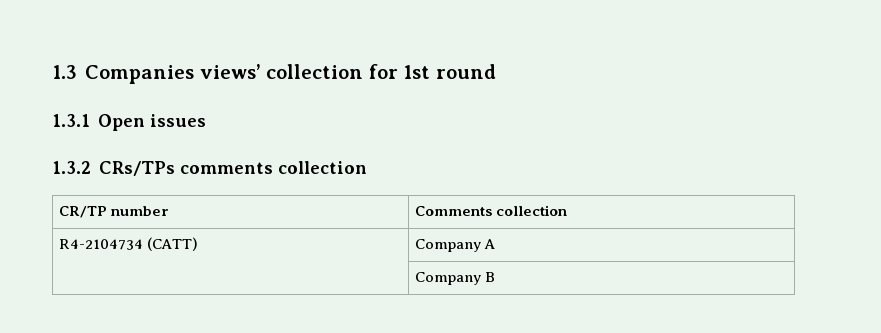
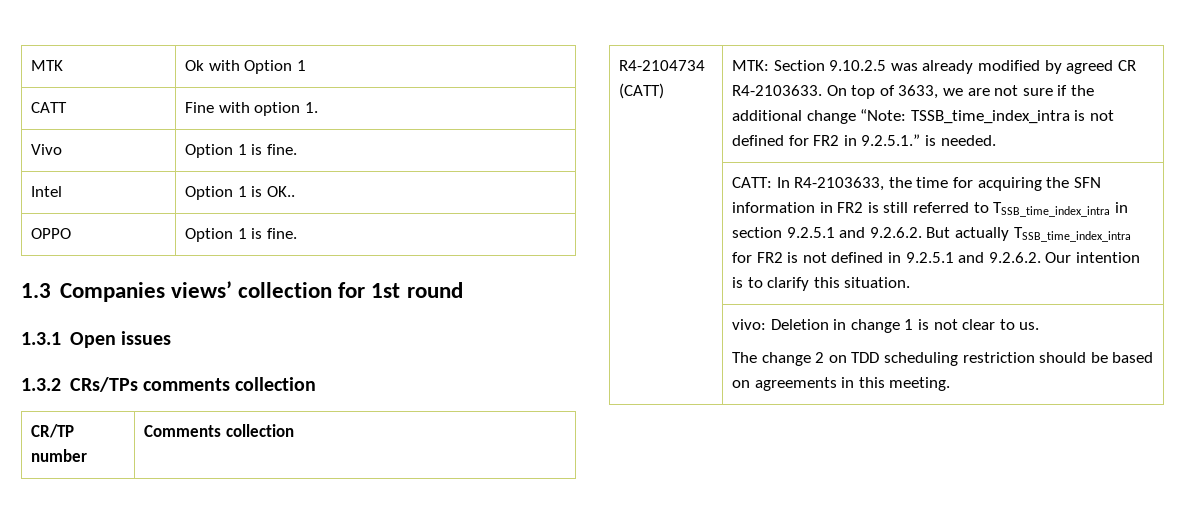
(52, 72) none -> [31,60,64,71] [185,60,306,74] [31,102,68,113] [185,102,318,116] [31,144,63,155] [185,144,297,158] [31,186,63,197] [185,186,295,200] [31,228,72,239] [185,228,297,242] MTK | Ok with Option 1 // CATT | Fine with option 1. // Vivo | Option 1 is fine. // Intel | Option 1 is OK.. // OPPO | Option 1 is fine. //
[414,239,495,252] [414,272,495,285] Company A // | Company B -> [732,60,1136,74] [732,85,1094,99] [732,109,1114,124] [732,134,996,146] [732,177,1101,191] [732,202,1128,217] [732,227,1131,242] [732,252,1140,263] [732,277,911,291] [732,319,1040,333] [732,352,1154,366] [732,377,951,391] MTK: Section 9.10.2.5 was already modified by agreed CR R4-2103633. On top of 3633, we are not sure if the additional change “Note: TSSB_time_index_intra is not defined for FR2 in 9.2.5.1.” is needed. // | CATT: In R4-2103633, the time for acquiring the SFN information in FR2 is still referred to TSSB_time_index_intra in section 9.2.5.1 and 9.2.6.2. But actually TSSB_time_index_intra for FR2 is not defined in 9.2.5.1 and 9.2.6.2. Our intention is to clarify this situation. // | vivo: Deletion in change 1 is not clear to us. // The change 2 on TDD scheduling restriction should be based on agreements in this meeting.

